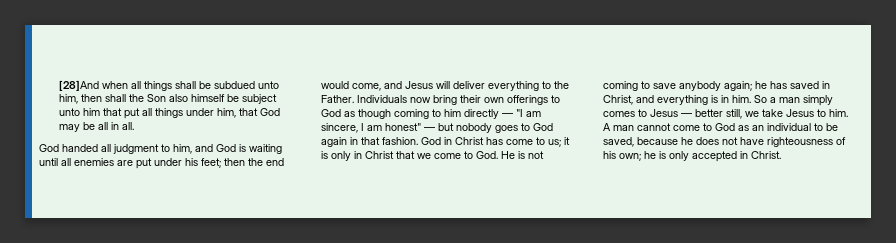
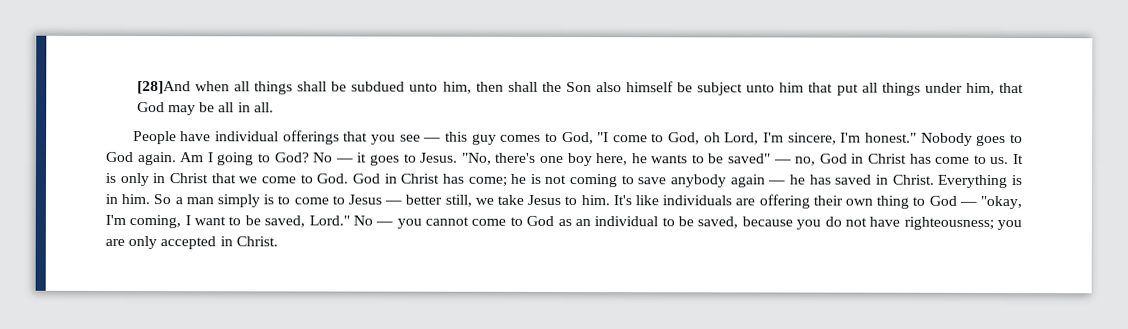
[39,144,282,154] [39,158,284,169] [321,81,569,91] [321,95,560,105] [321,109,541,119] [321,123,553,133] [321,137,418,147] God handed all judgment to him, and God is waiting until all enemies are put under his feet; then the end would come, and Jesus will deliver everything to the Father. Individuals now bring their own offerings to God as though coming to him directly — "I am sincere, I am honest" — but nobody goes to God again in that fashion. -> [132,130,1023,147] [106,151,817,167] People have individual offerings that you see — this guy comes to God, "I come to God, oh Lord, I'm sincere, I'm honest." Nobody goes to God again. Am I going to God? No — it goes to Jesus. "No, there's one boy here, he wants to be saved" — no,
[548,137,570,147] us; it -> [990,154,1024,165] us. It
[501,151,515,159] He -> [351,173,527,187] God in Christ has come; he
[724,81,752,91] again; -> [729,174,786,188] again —
[603,95,708,105] Christ, and everything -> [891,174,1008,189] Christ. Everything
[603,111,635,117] comes -> [263,194,329,205] is to come
[603,123,634,131] A man -> [612,194,1023,210] [105,214,422,229] It's like individuals are offering their own thing to God — "okay, I'm coming, I want to be saved, Lord." No — you
[681,137,846,147] [603,151,666,161] he does not have righteousness of his own; he is -> [796,216,1022,231] [105,238,125,247] you do not have righteousness; you are

